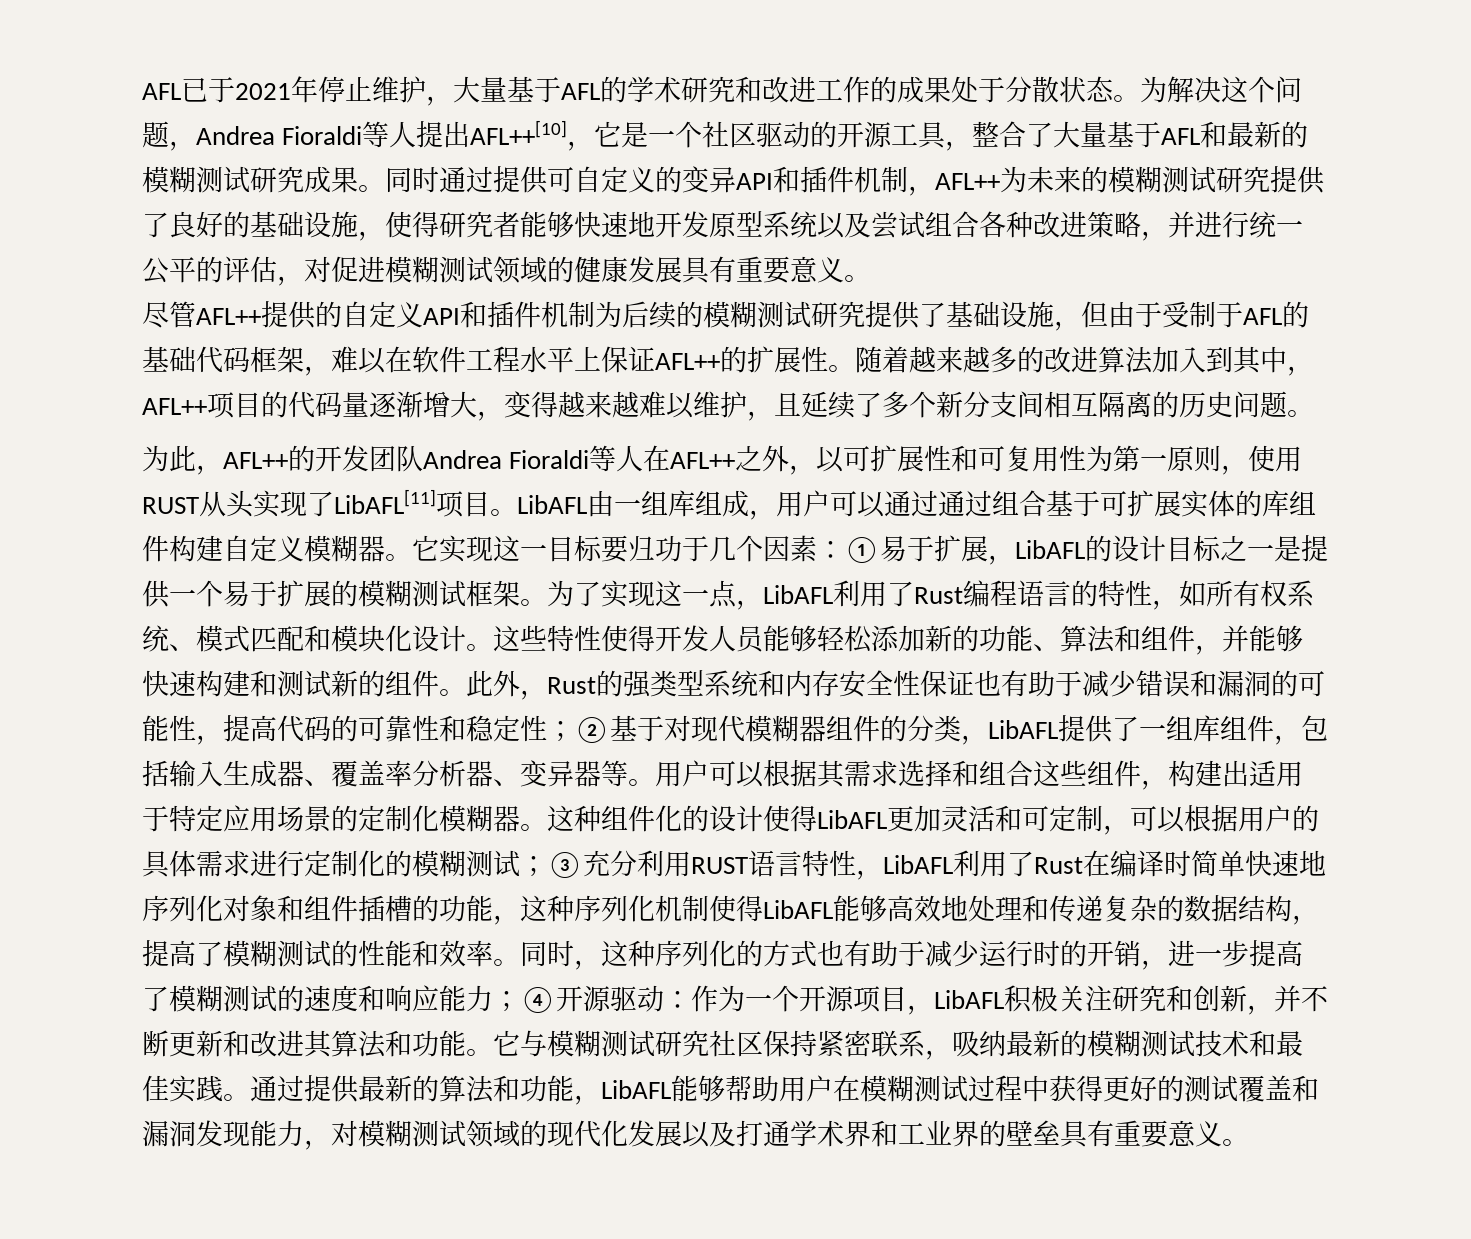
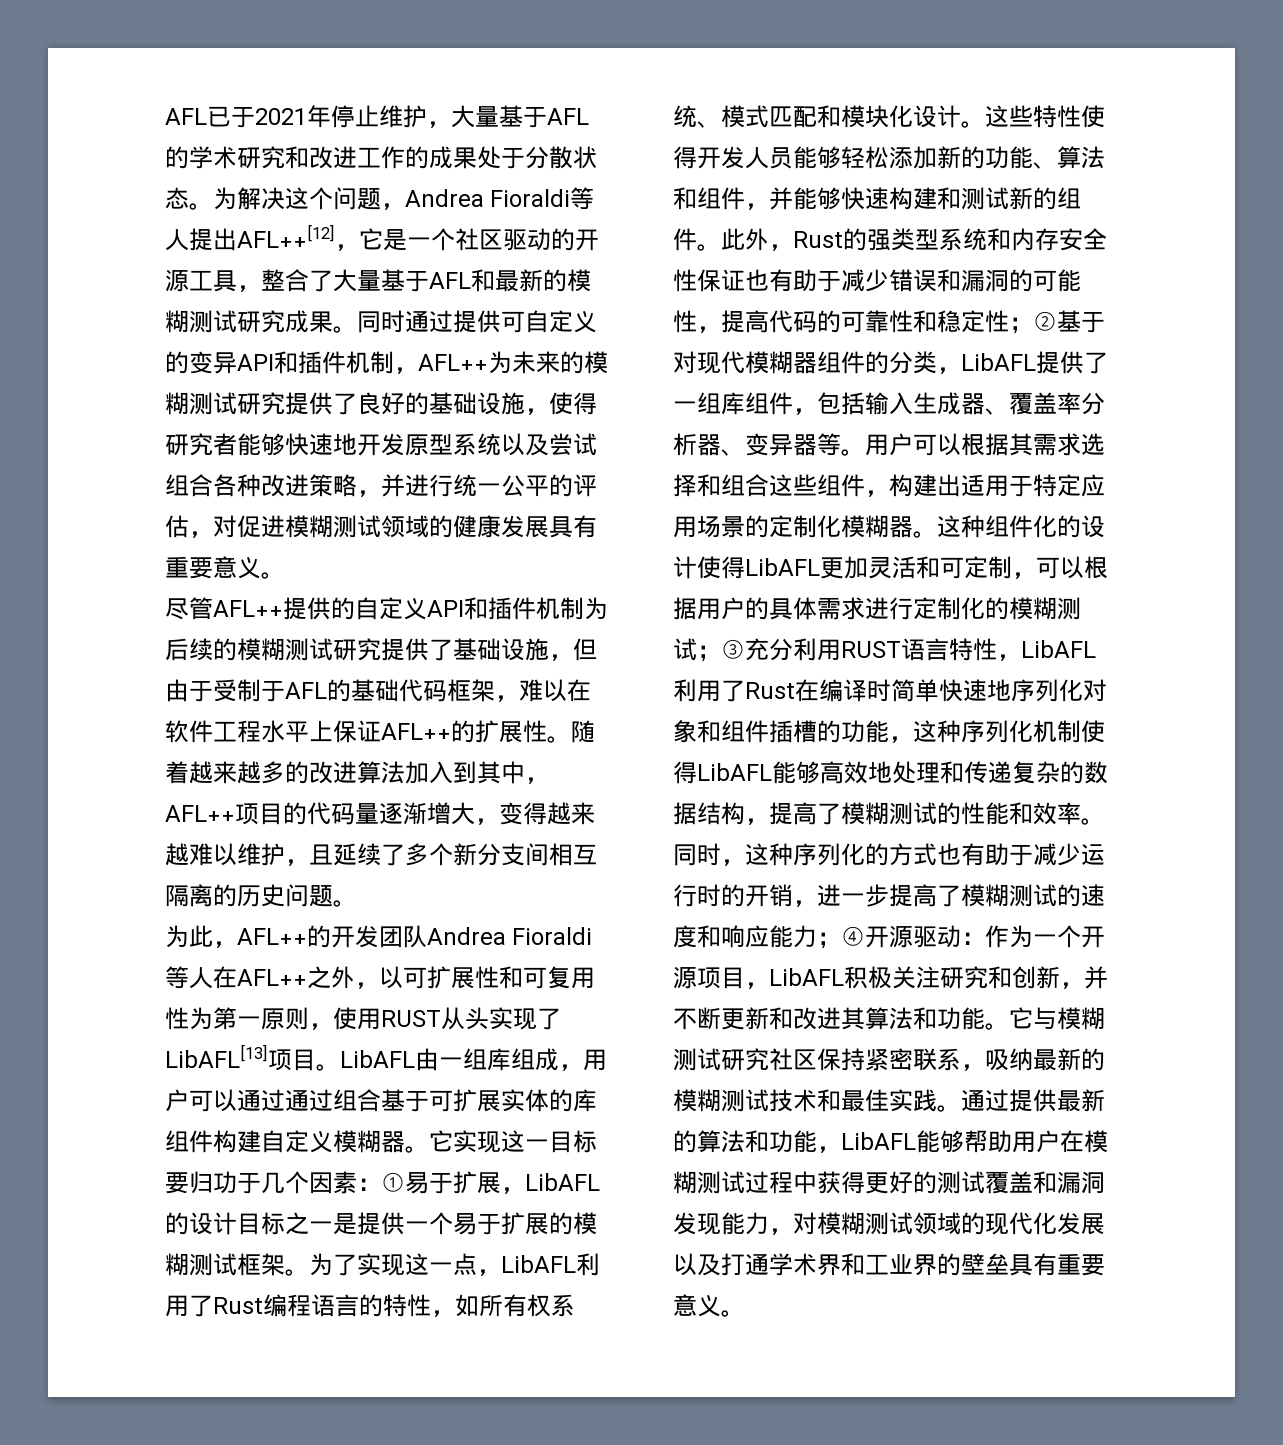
[470,120,568,145] AFL++[10] -> [237,224,335,248] AFL++[12]
[334,489,436,514] LibAFL[11] -> [165,1044,268,1068] LibAFL[13]

